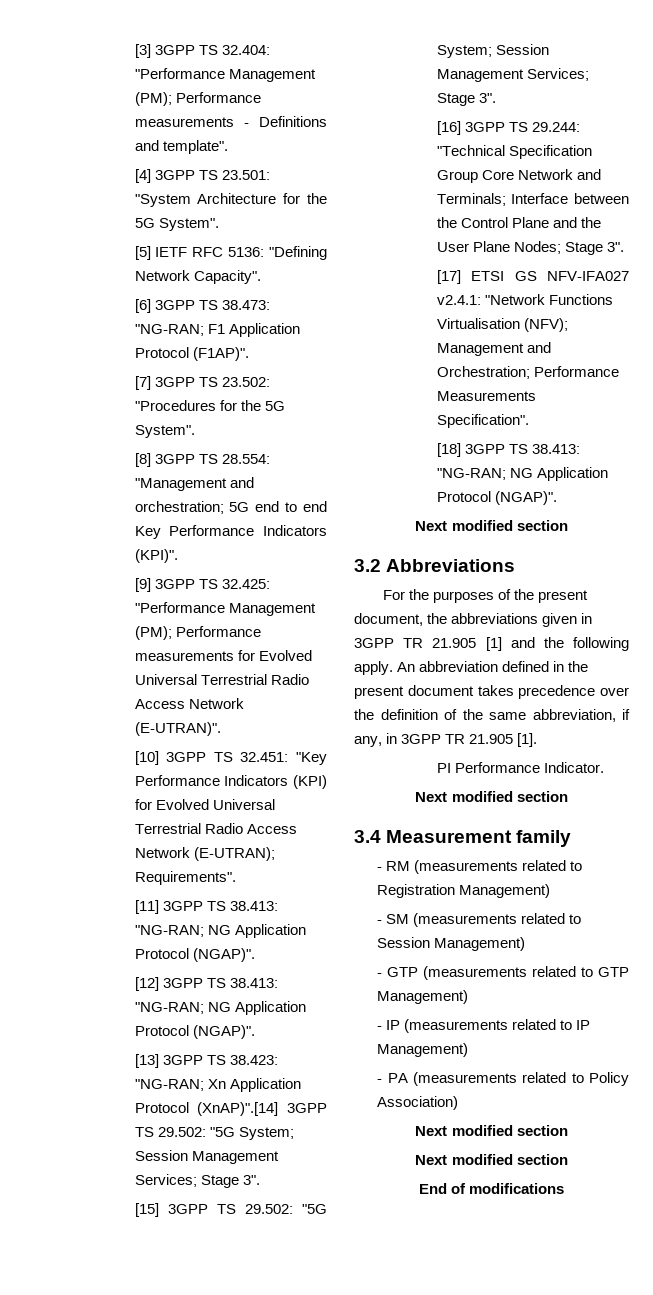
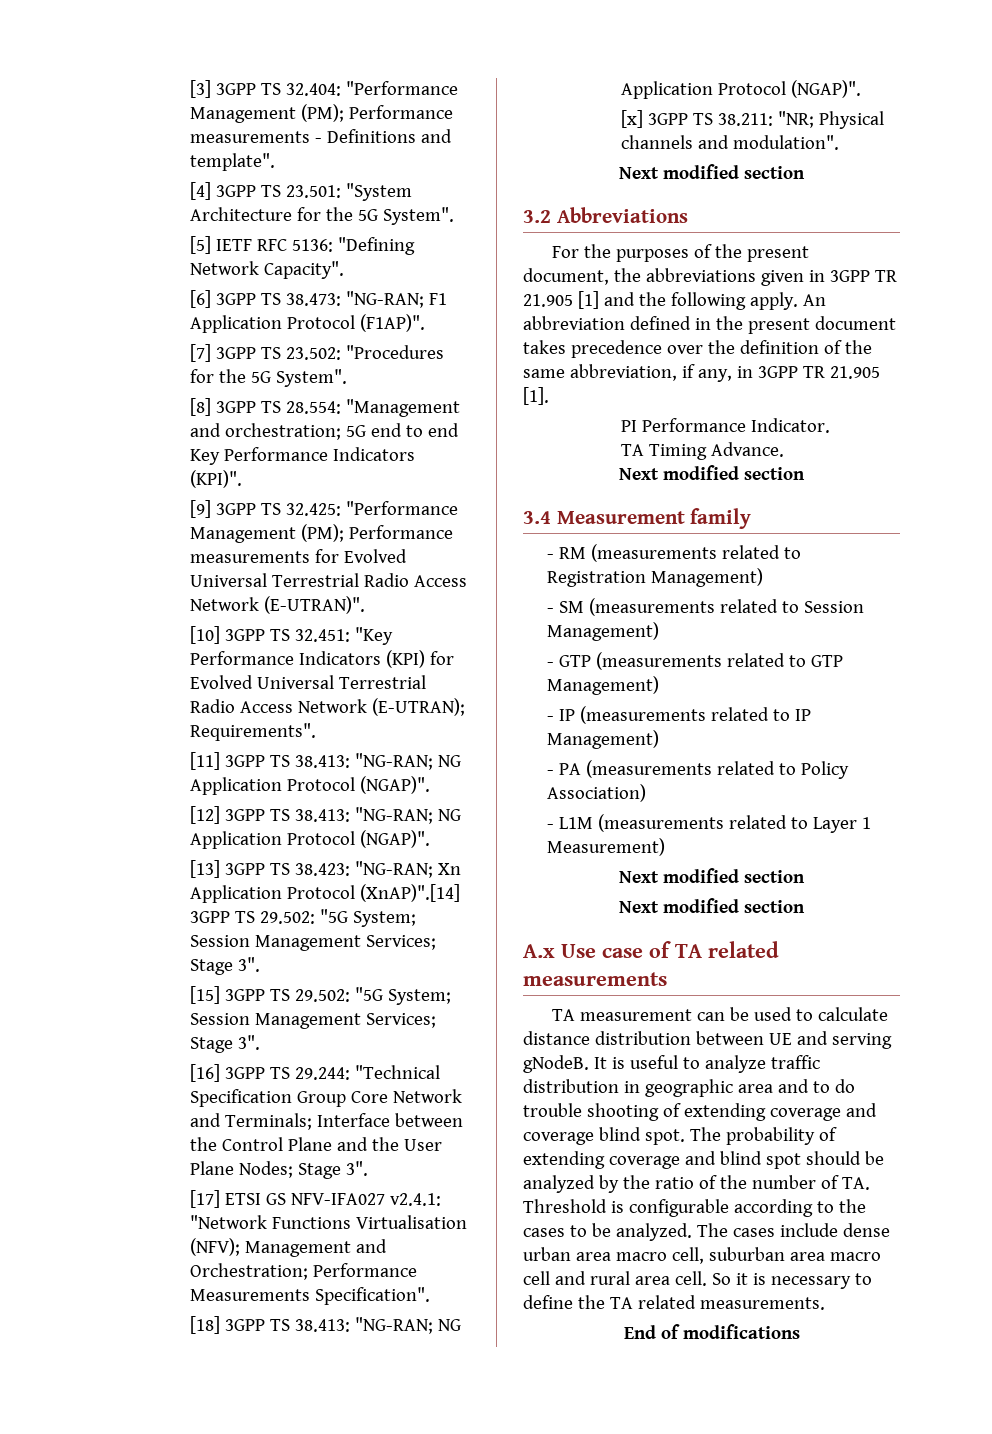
(557, 498) none -> [620,110,884,129] [620,135,839,150] // [x] 3GPP TS 38.211: "NR; Physical channels and modulation".
(604, 767) none -> [620,442,784,460] // TA Timing Advance.
(459, 1103) none -> [547,814,872,833] [547,838,666,856] // - L1M (measurements related to Layer 1 Measurement)
(568, 1159) none -> [523,941,779,958] [523,972,667,986] [552,1007,889,1021] [523,1031,892,1049] [523,1055,820,1073] [523,1079,855,1097] [523,1103,877,1121] [523,1127,837,1145] [523,1151,884,1169] [523,1175,870,1193] [523,1199,866,1217] [523,1223,890,1241] [523,1247,881,1264] [523,1271,872,1289] [523,1295,825,1310] // A.x Use case of TA related measurements // TA measurement can be used to calculate distance distribution between UE and serving gNodeB. It is useful to analyze traffic distribution in geographic area and to do trouble shooting of extending coverage and coverage blind spot. The probability of extending coverage and blind spot should be analyzed by the ratio of the number of TA. Threshold is configurable according to the cases to be analyzed. The cases include dense urban area macro cell, suburban area macro cell and rural area cell. So it is necessary to define the TA related measurements.

